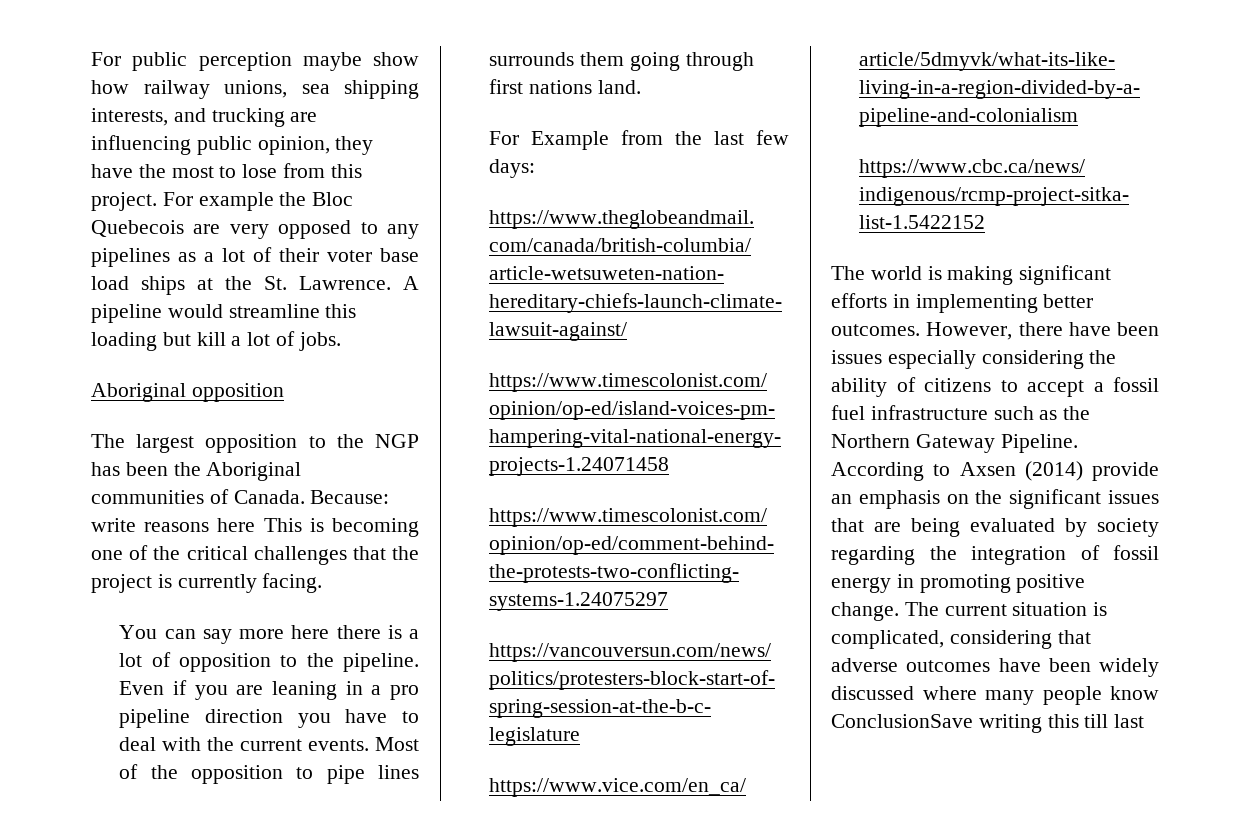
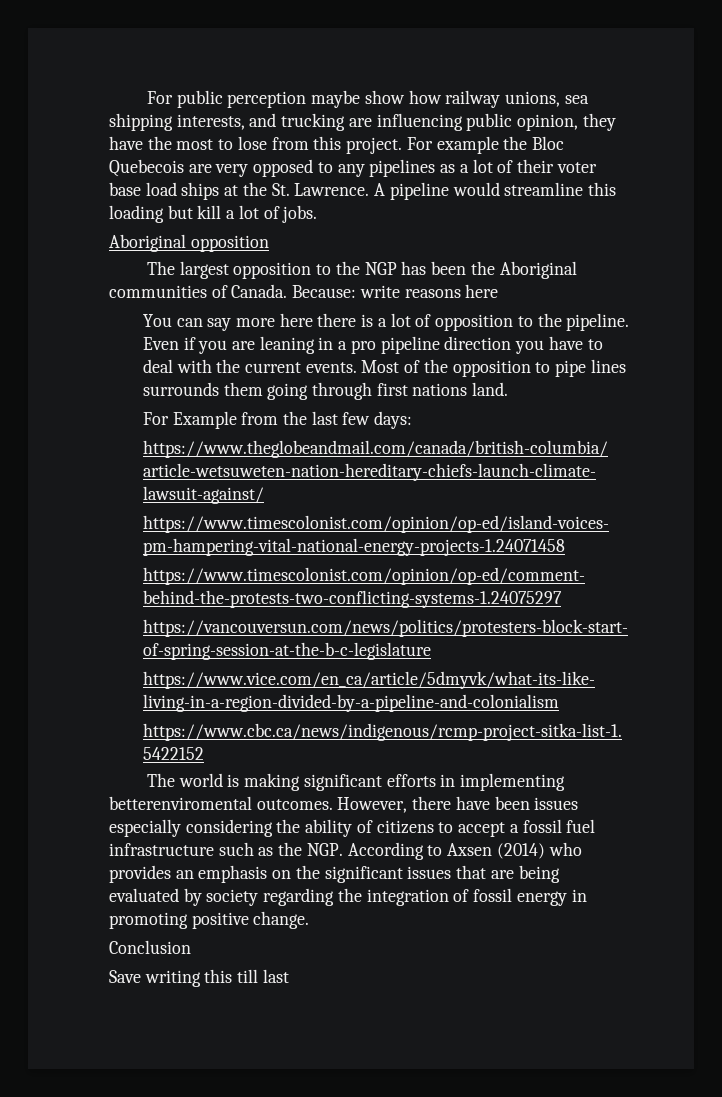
[263,518,419,537] [91,545,419,565] [91,573,323,593] This is becoming one of the critical challenges that the project is currently facing. -> (499, 291) none
[1043,294,1094,308] better -> [109,796,252,810] betterenviromental
[831,434,1078,453] Northern Gateway Pipeline. -> [306,843,343,856] NGP.
[1092,462,1159,481] provide -> [548,842,582,856] [109,865,171,883] who provides
[904,602,1108,616] [831,630,1091,649] [831,658,1159,677] [831,686,1159,705] [831,714,973,728] The current situation is complicated, considering that adverse outcomes have been widely discussed where many people know ConclusionSave -> [109,940,191,954] [109,970,141,983] // Conclusion // Save

